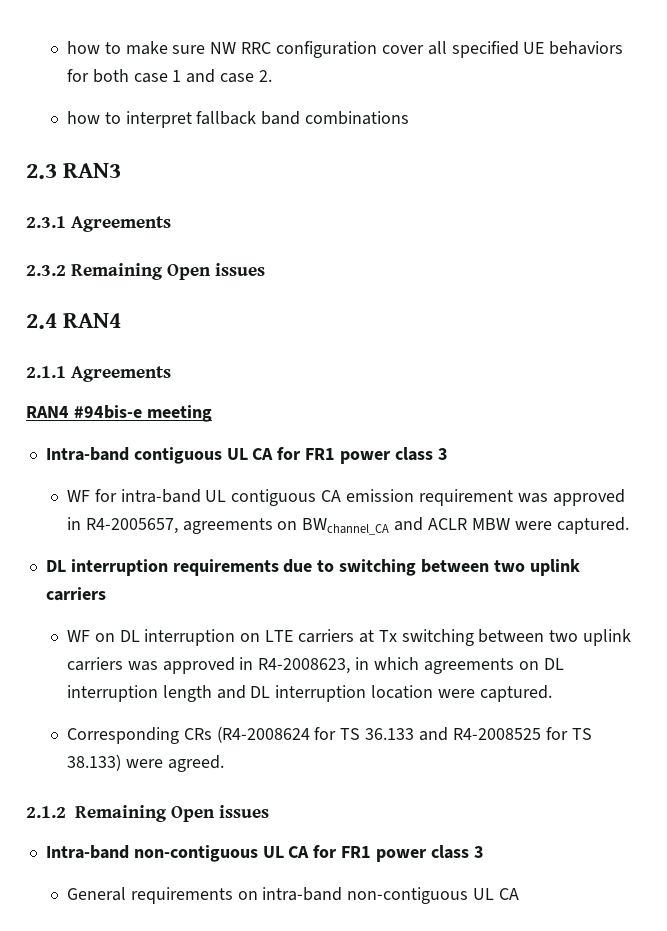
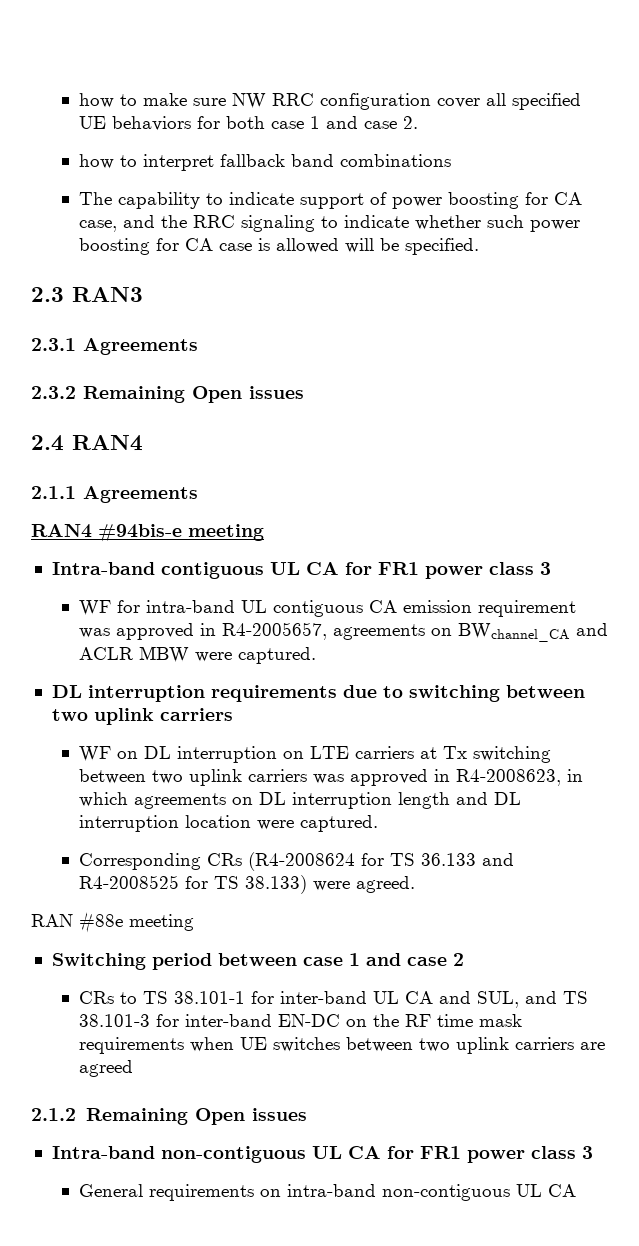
(410, 118) none -> [78,192,582,209] [78,215,580,232] [78,238,479,255] // The capability to indicate support of power boosting for CA case, and the RRC signaling to indicate whether such power boosting for CA case is allowed will be specified.
(224, 763) none -> [31,912,194,933] [51,953,464,970] [78,991,588,1008] [78,1014,522,1027] [78,1037,605,1054] [78,1060,133,1077] // RAN #88e meeting // Switching period between case 1 and case 2 // CRs to TS 38.101-1 for inter-band UL CA and SUL, and TS 38.101-3 for inter-band EN-DC on the RF time mask requirements when UE switches between two uplink carriers are agreed

